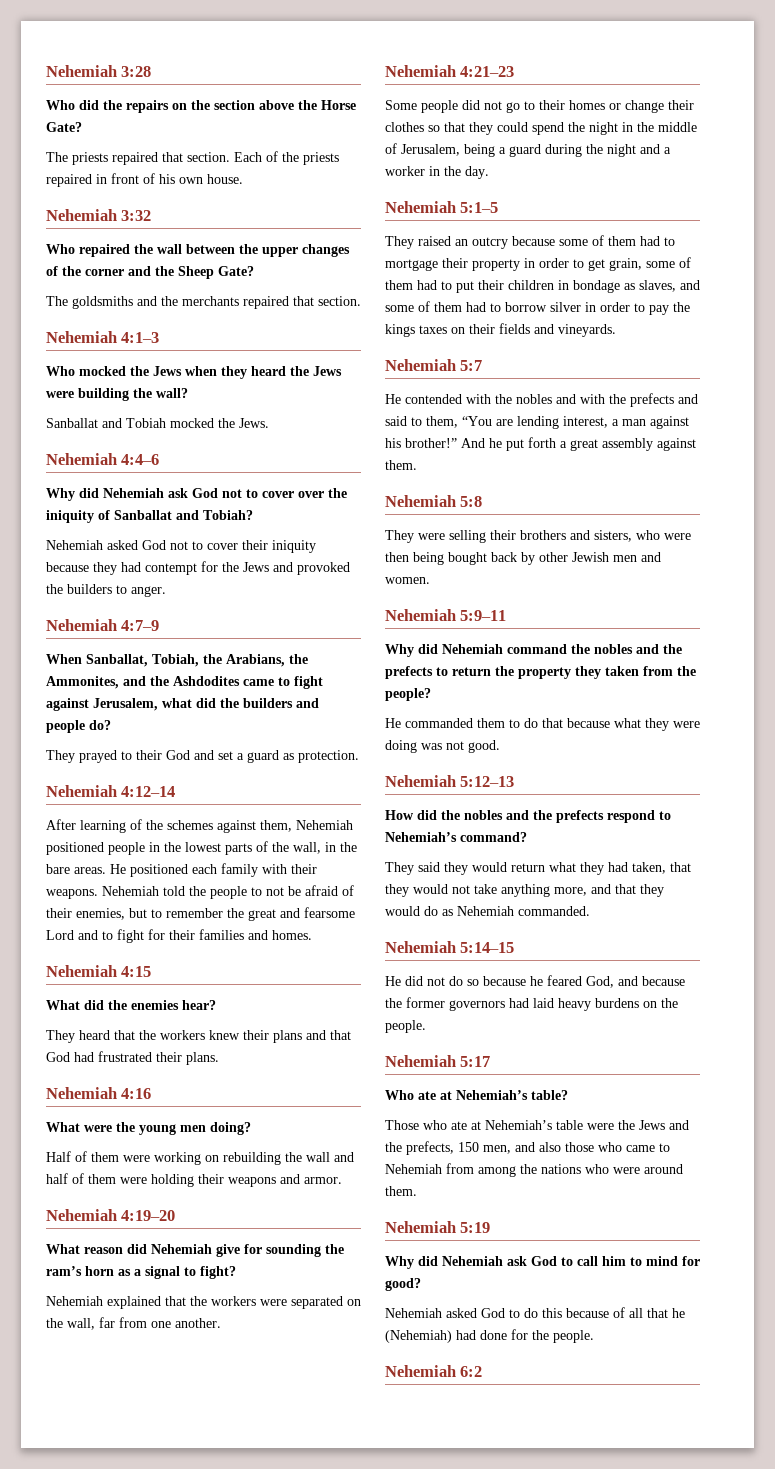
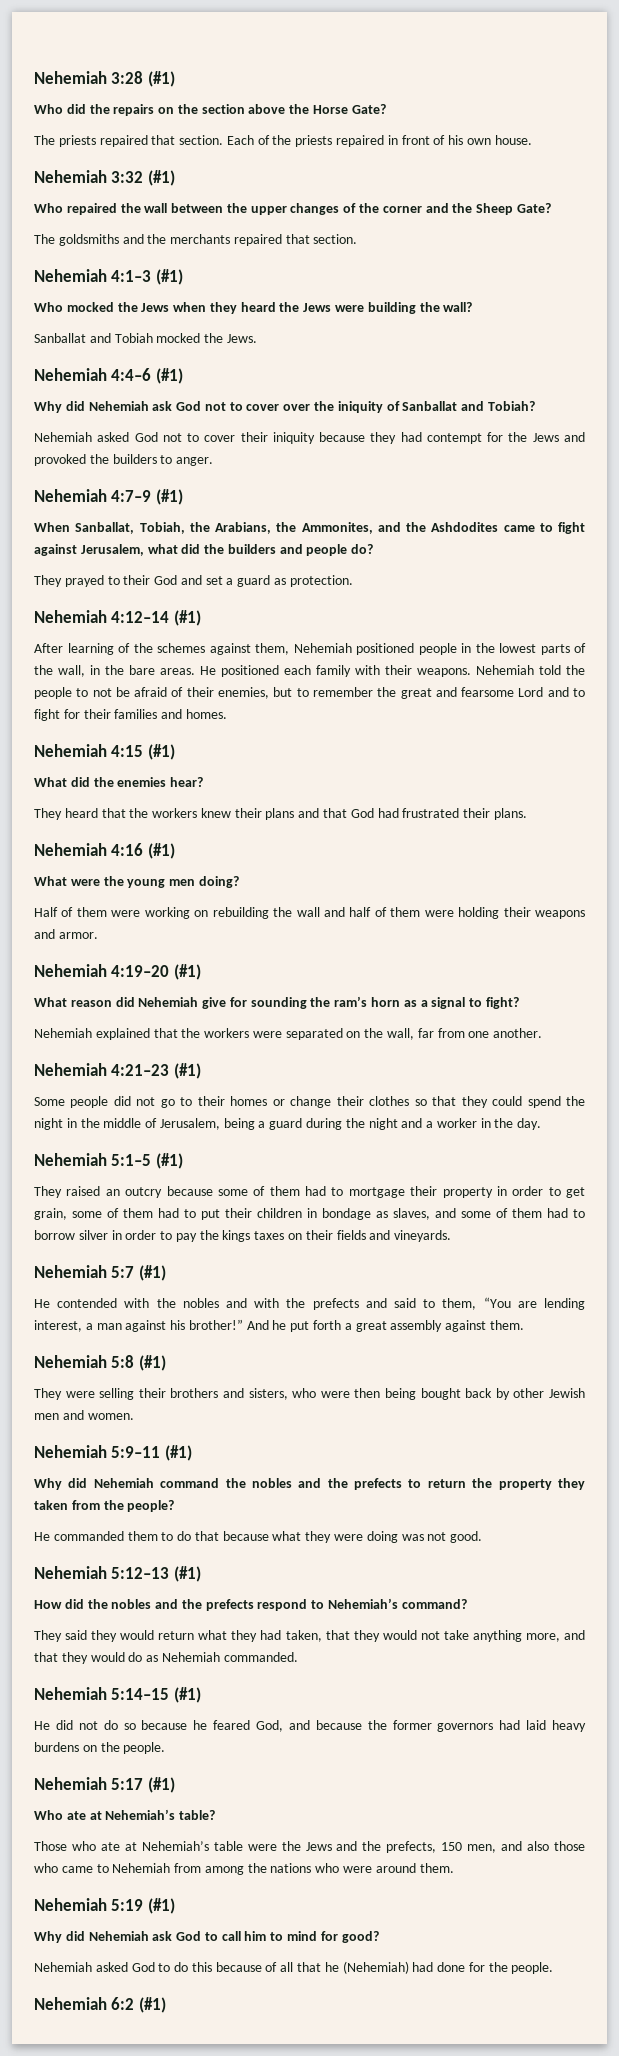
(152, 71) none -> [147,71,175,87] (#1)
(152, 215) none -> [147,170,175,186] (#1)
(160, 337) none -> [155,269,183,285] (#1)
(160, 459) none -> [155,368,183,384] (#1)
(160, 625) none -> [155,489,183,505] (#1)
(176, 791) none -> [173,610,201,626] (#1)
(152, 971) none -> [147,744,175,760] (#1)
(152, 1093) none -> [147,843,175,859] (#1)
(176, 1215) none -> [173,964,201,980] (#1)
(515, 71) none -> [173,1063,201,1079] (#1)
(499, 207) none -> [155,1153,183,1169] (#1)
(483, 365) none -> [138,1265,166,1281] (#1)
(483, 501) none -> [138,1355,166,1371] (#1)
(507, 615) none -> [164,1445,192,1461] (#1)
(515, 781) none -> [173,1566,201,1582] (#1)
(515, 947) none -> [173,1687,201,1703] (#1)
(491, 1061) none -> [147,1777,175,1793] (#1)
(491, 1227) none -> [147,1898,175,1914] (#1)
(483, 1371) none -> [138,1997,166,2013] (#1)

